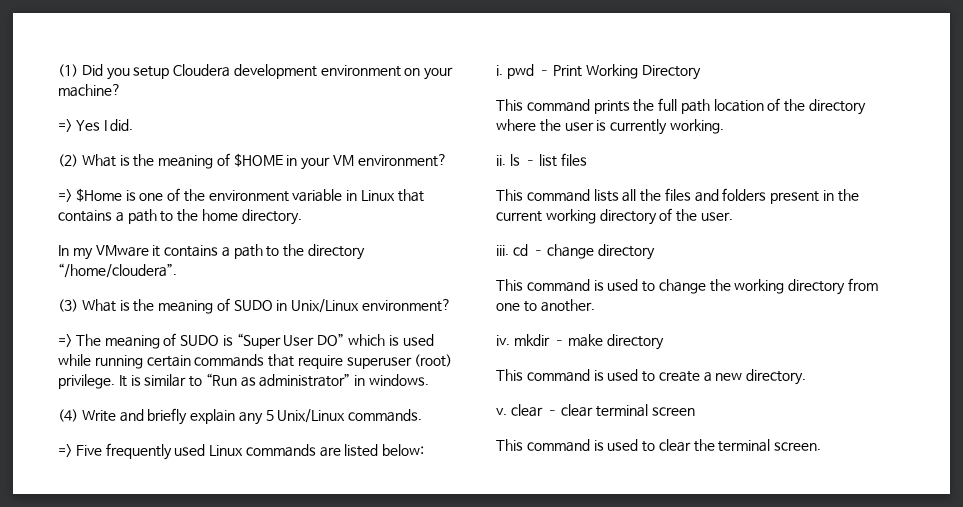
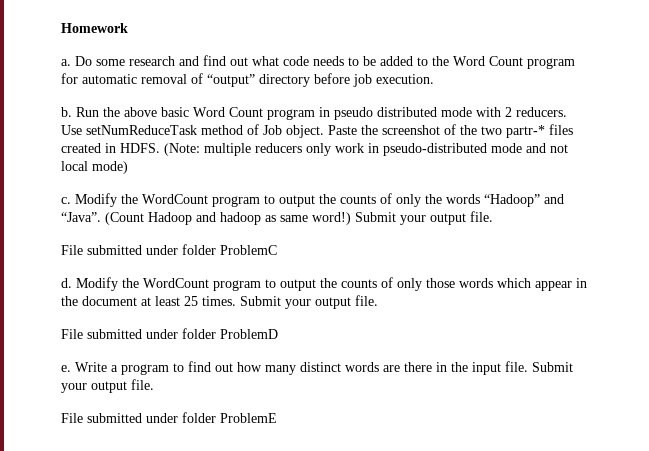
[58,64,454,80] [58,84,121,97] [58,119,134,133] [58,153,447,170] [58,188,424,203] [58,209,302,225] [58,244,366,260] [58,263,177,278] [58,298,452,314] [58,333,434,349] [58,354,453,369] [58,373,430,389] [58,408,423,425] [58,443,425,460] [496,64,701,80] [496,98,867,115] [496,119,724,135] [496,153,588,167] [496,188,859,204] [496,208,733,225] [496,244,656,260] [496,278,879,295] [496,299,595,312] [496,334,665,350] [496,369,807,385] [496,404,695,417] [496,439,822,452] (1) Did you setup Cloudera development environment on your machine? // => Yes I did. // (2) What is the meaning of $HOME in your VM environment? // => $Home is one of the environment variable in Linux that contains a path to the home directory. // In my VMware it contains a path to the directory “/home/cloudera”. // (3) What is the meaning of SUDO in Unix/Linux environment? // => The meaning of SUDO is “Super User DO” which is used while running certain commands that require superuser (root) privilege. It is similar to “Run as administrator” in windows. // (4) Write and briefly explain any 5 Unix/Linux commands. // => Five frequently used Linux commands are listed below: // i. pwd – Print Working Directory // This command prints the full path location of the directory where the user is currently working. // ii. ls – list files // This command lists all the files and folders present in the current working directory of the user. // iii. cd – change directory // This command is used to change the working directory from one to another. // iv. mkdir – make directory // This command is used to create a new directory. // v. clear – clear terminal screen // This command is used to clear the terminal screen. -> [61,23,128,33] [61,55,575,69] [61,73,434,87] [61,107,567,120] [61,124,573,138] [61,143,568,156] [61,161,128,174] [61,193,564,207] [61,211,493,225] [61,244,277,255] [61,277,587,291] [61,295,378,309] [61,328,278,339] [61,361,573,375] [61,379,154,393] [61,412,277,423] Homework // a. Do some research and find out what code needs to be added to the Word Count program for automatic removal of “output” directory before job execution. // b. Run the above basic Word Count program in pseudo distributed mode with 2 reducers. Use setNumReduceTask method of Job object. Paste the screenshot of the two partr-* files created in HDFS. (Note: multiple reducers only work in pseudo-distributed mode and not local mode) // c. Modify the WordCount program to output the counts of only the words “Hadoop” and “Java”. (Count Hadoop and hadoop as same word!) Submit your output file. // File submitted under folder ProblemC // d. Modify the WordCount program to output the counts of only those words which appear in the document at least 25 times. Submit your output file. // File submitted under folder ProblemD // e. Write a program to find out how many distinct words are there in the input file. Submit your output file. // File submitted under folder ProblemE

